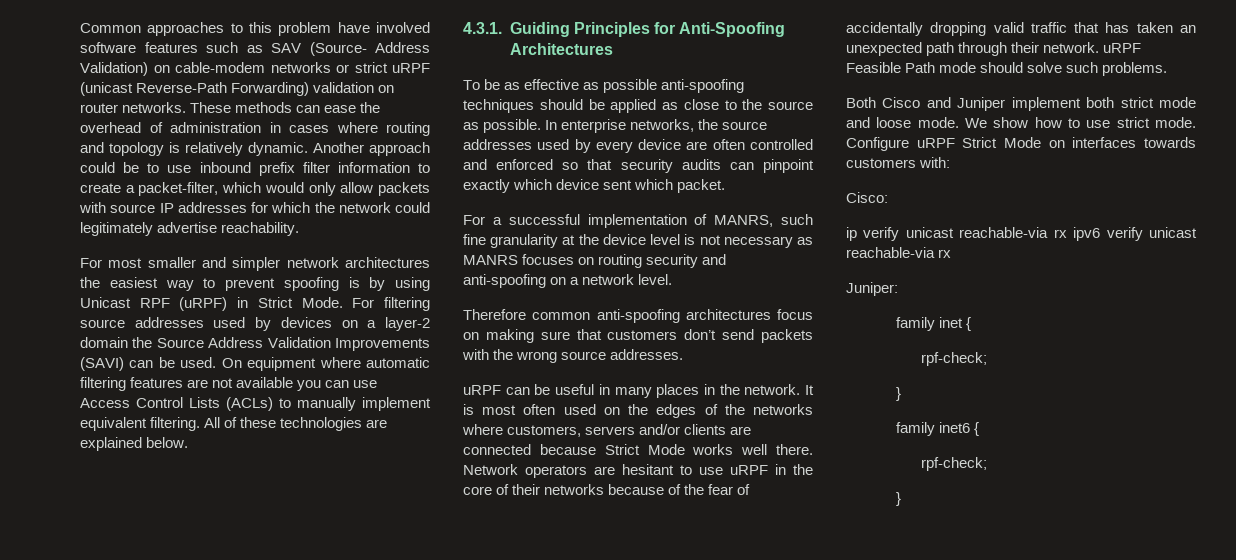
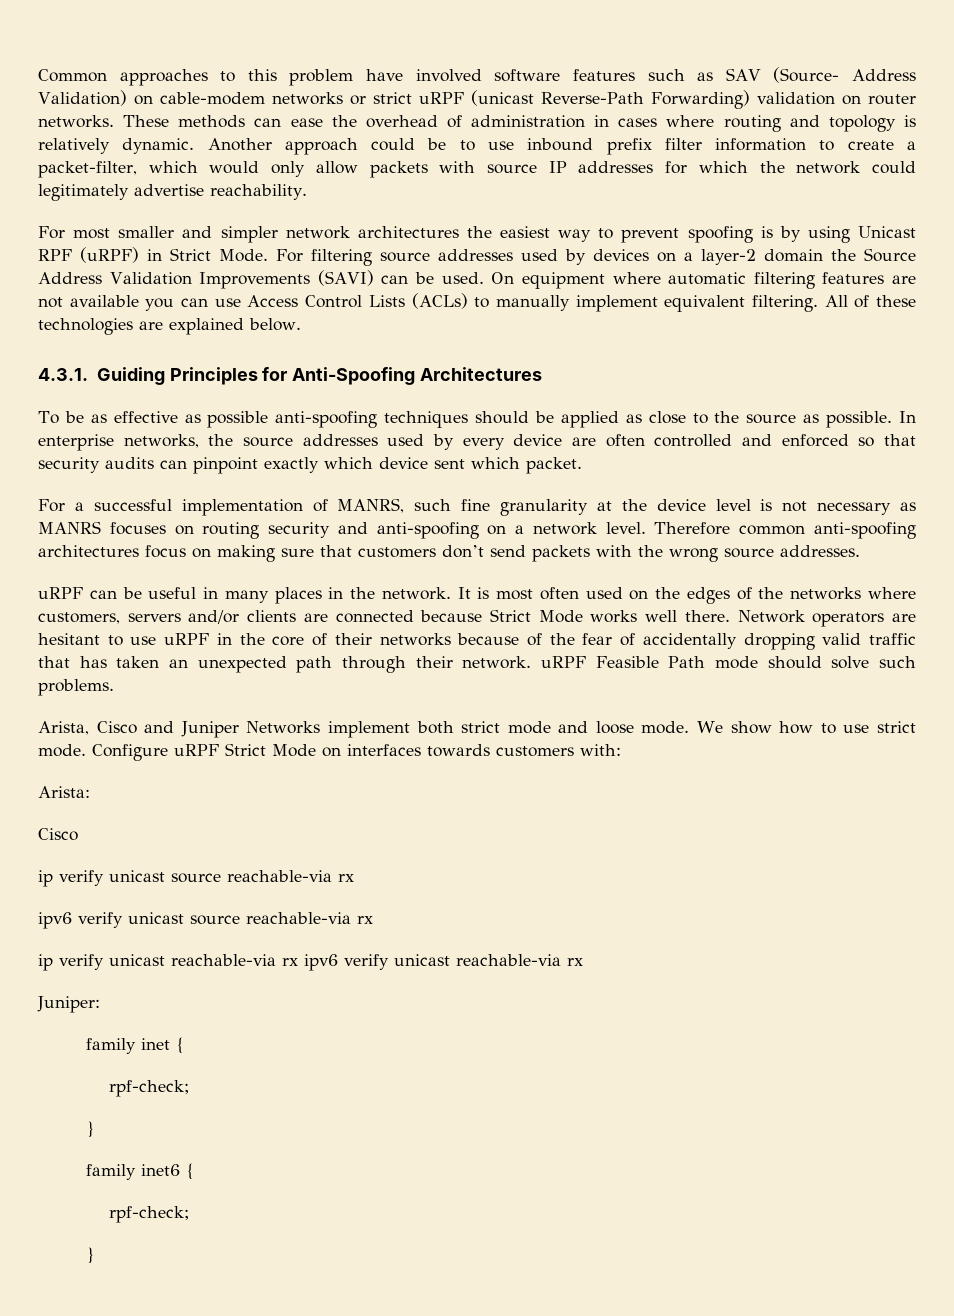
(673, 279) // -> (646, 528) none
[846,97,876,108] Both -> [38,721,89,735] Arista,
(1006, 104) none -> [246,721,321,734] Networks
[846,192,888,203] Cisco: -> [38,786,90,798] [38,828,78,841] [38,870,354,887] [38,912,373,929] Arista: // Cisco // ip verify unicast source reachable-via rx // ipv6 verify unicast source reachable-via rx

